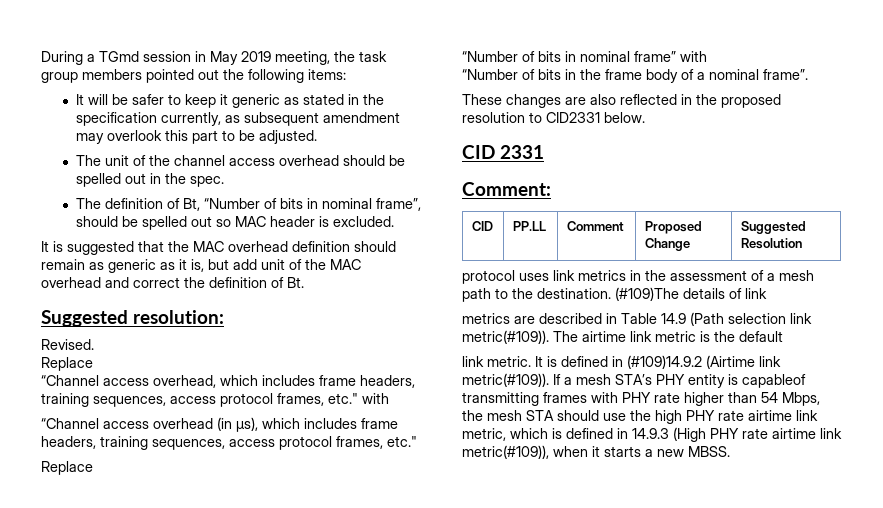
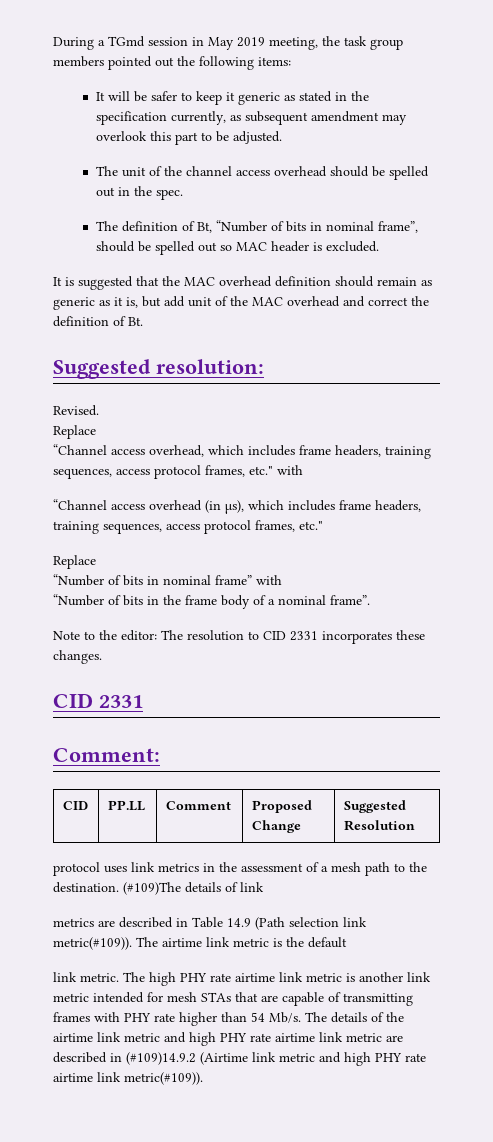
[462,94,781,108] [462,112,645,123] These changes are also reflected in the proposed resolution to CID2331 below. -> [53,630,425,644] [53,650,102,664] Note to the editor: The resolution to CID 2331 incorporates these changes.
[535,355,781,369] [462,373,806,388] It is defined in (#109)14.9.2 (Airtime link metric(#109)). If a mesh STA’s PHY entity is capableof -> [123,972,431,986] [53,992,341,1006] The high PHY rate airtime link metric is another link metric intended for mesh STAs that are capable of
[782,392,820,406] [462,410,818,424] [462,427,842,442] [462,445,730,459] Mbps, the mesh STA should use the high PHY rate airtime link metric, which is defined in 14.9.3 (High PHY rate airtime link metric(#109)), when it starts a new MBSS. -> [269,1012,404,1023] [53,1032,403,1046] [53,1052,426,1066] [53,1072,203,1085] Mb/s. The details of the airtime link metric and high PHY rate airtime link metric are described in (#109)14.9.2 (Airtime link metric and high PHY rate airtime link metric(#109)).

